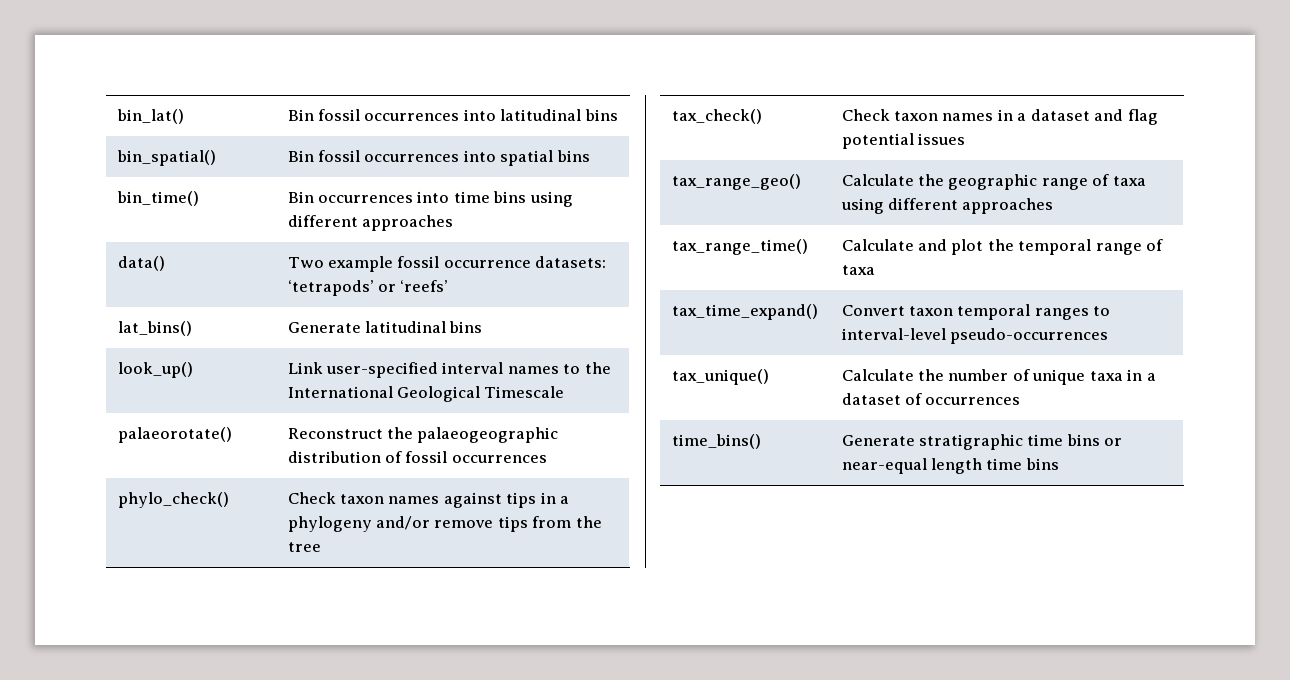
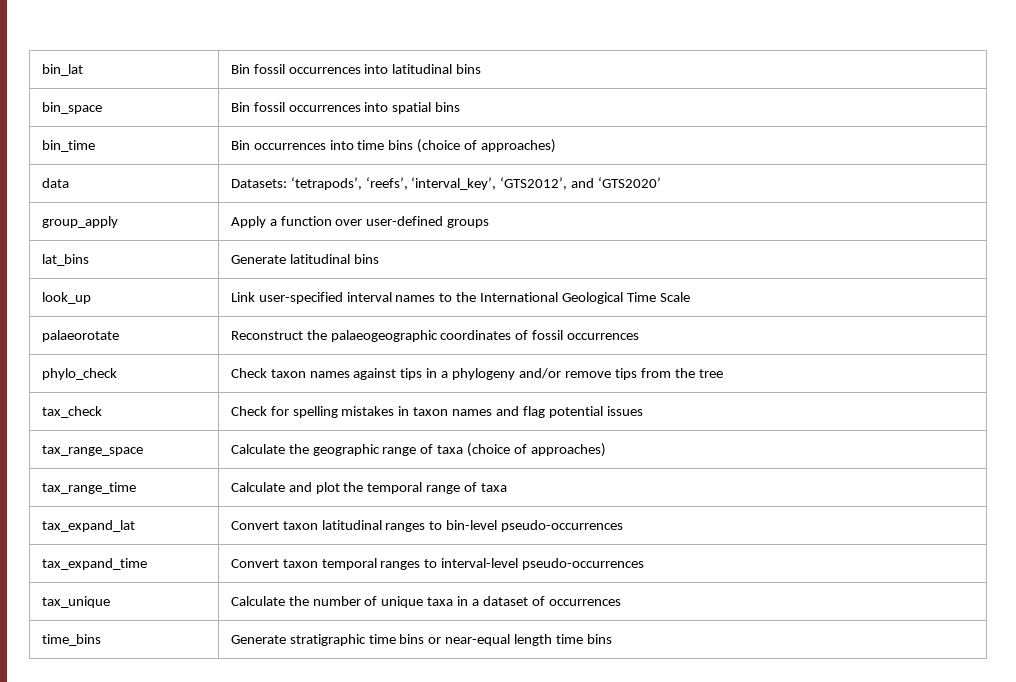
[116,109,184,124] bin_lat() -> [41,64,83,76] bin_lat
[116,150,216,166] bin_spatial() -> [41,102,102,114] bin_space
[116,191,199,206] bin_time() -> [41,140,95,152] bin_time
[529,191,573,207] [287,215,454,231] [117,256,165,271] [287,256,607,272] [287,280,449,296] [117,321,192,336] using different approaches // data() | Two example fossil occurrence datasets: ‘tetrapods’ or ‘reefs’ // lat_bins() -> [417,139,557,153] [41,178,69,188] [230,177,662,190] [41,216,118,228] [230,216,490,228] [41,254,89,266] (choice of approaches) // data | Datasets: ‘tetrapods’, ‘reefs’, ‘interval_key’, ‘GTS2012’, and ‘GTS2020’ // group_apply | Apply a function over user-defined groups // lat_bins
[117,362,193,378] look_up() -> [41,292,91,304] look_up
[484,386,565,398] [117,427,232,443] Timescale // palaeorotate() -> [627,292,690,302] [41,330,119,342] Time Scale // palaeorotate
[287,451,381,463] distribution -> [440,330,512,340] coordinates
[117,492,229,508] phylo_check() -> [41,368,117,380] phylo_check
[671,109,762,124] [841,109,1090,121] tax_check() | Check taxon names in a dataset -> [41,406,102,418] [230,406,493,418] tax_check | Check for spelling mistakes in taxon names
[671,174,801,190] tax_range_geo() -> [41,445,143,456] tax_range_space
[840,198,1054,214] [671,239,808,255] using different approaches // tax_range_time() -> [467,443,607,457] [41,482,136,494] (choice of approaches) // tax_range_time
[671,304,818,320] tax_time_expand() -> [41,520,135,532] [230,520,624,532] [41,558,147,570] tax_expand_lat | Convert taxon latitudinal ranges to bin-level pseudo-occurrences // tax_expand_time
[671,369,769,385] tax_unique() -> [41,596,110,608] tax_unique
[671,434,761,449] time_bins() -> [41,634,101,646] time_bins

